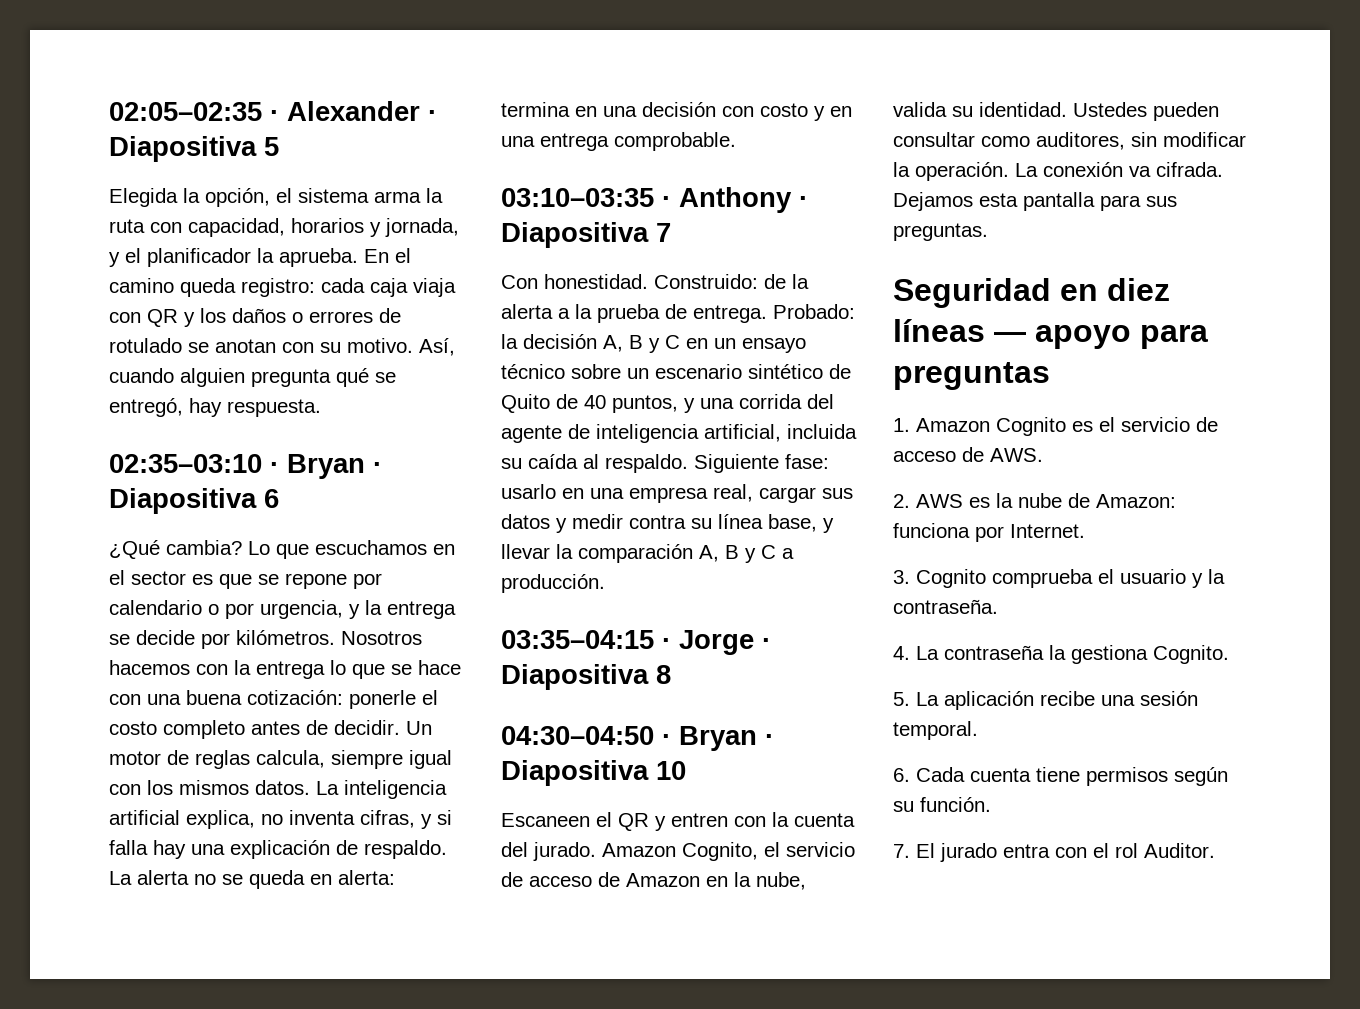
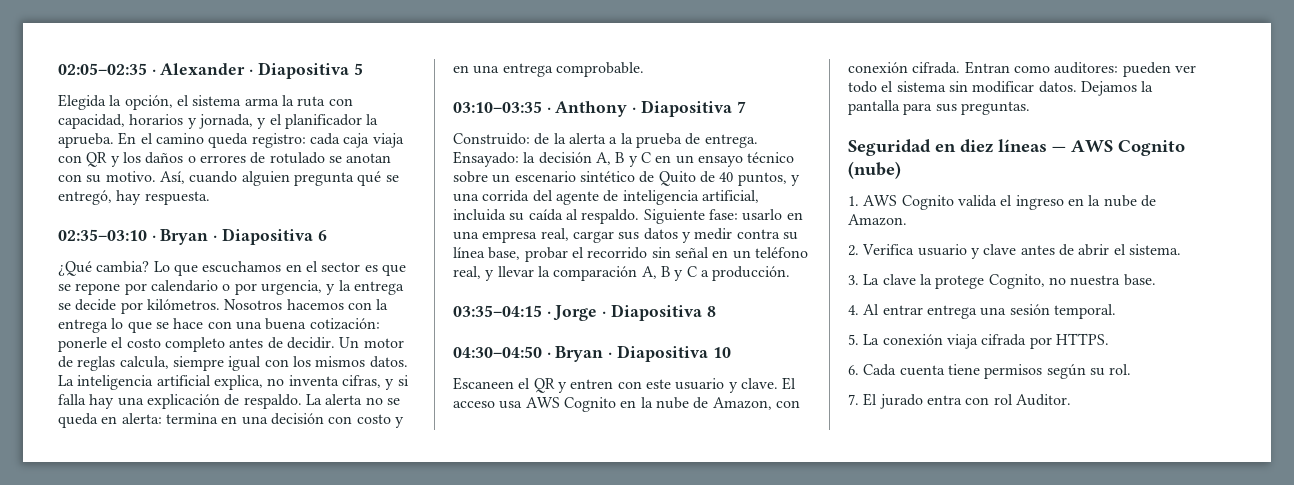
[501,274,648,289] Con honestidad. -> (746, 107) none
[773,304,855,319] Probado: -> [453,151,519,167] Ensayado:
(817, 523) none -> [524,247,808,262] [453,266,481,279] probar el recorrido sin señal en un teléfono real,
[772,812,855,827] [501,842,855,861] [501,872,806,890] [893,102,1219,121] [893,132,1246,150] [893,162,1223,181] [893,192,1018,211] la cuenta del jurado. Amazon Cognito, el servicio de acceso de Amazon en la nube, valida su identidad. Ustedes pueden consultar como auditores, sin modificar la operación. La conexión va cifrada. Dejamos esta -> [645,377,797,393] [453,397,800,412] [848,61,1196,77] [848,81,1154,96] este usuario y clave. El acceso usa AWS Cognito en la nube de Amazon, con conexión cifrada. Entran como auditores: pueden ver todo el sistema sin modificar datos. Dejamos la
[1035,325,1208,349] [893,362,1050,390] [893,417,1218,436] [893,447,1043,462] [893,493,1176,508] [893,523,1085,542] [893,569,1225,588] [893,599,998,614] [893,645,1229,664] [893,691,1198,710] [893,721,978,740] apoyo para preguntas // 1. Amazon Cognito es el servicio de acceso de AWS. // 2. AWS es la nube de Amazon: funciona por Internet. // 3. Cognito comprueba el usuario y la contraseña. // 4. La contraseña la gestiona Cognito. // 5. La aplicación recibe una sesión temporal. -> [1071,140,1185,156] [848,161,901,179] [848,195,1156,210] [848,214,907,226] [848,244,1181,259] [848,274,1156,289] [848,304,1116,319] [848,333,1109,349] AWS Cognito (nube) // 1. AWS Cognito valida el ingreso en la nube de Amazon. // 2. Verifica usuario y clave antes de abrir el sistema. // 3. La clave la protege Cognito, no nuestra base. // 4. Al entrar entrega una sesión temporal. // 5. La conexión viaja cifrada por HTTPS.
[920,797,991,812] función. -> [1109,364,1132,375] rol.
[1093,843,1109,858] el -> (990, 401) none

